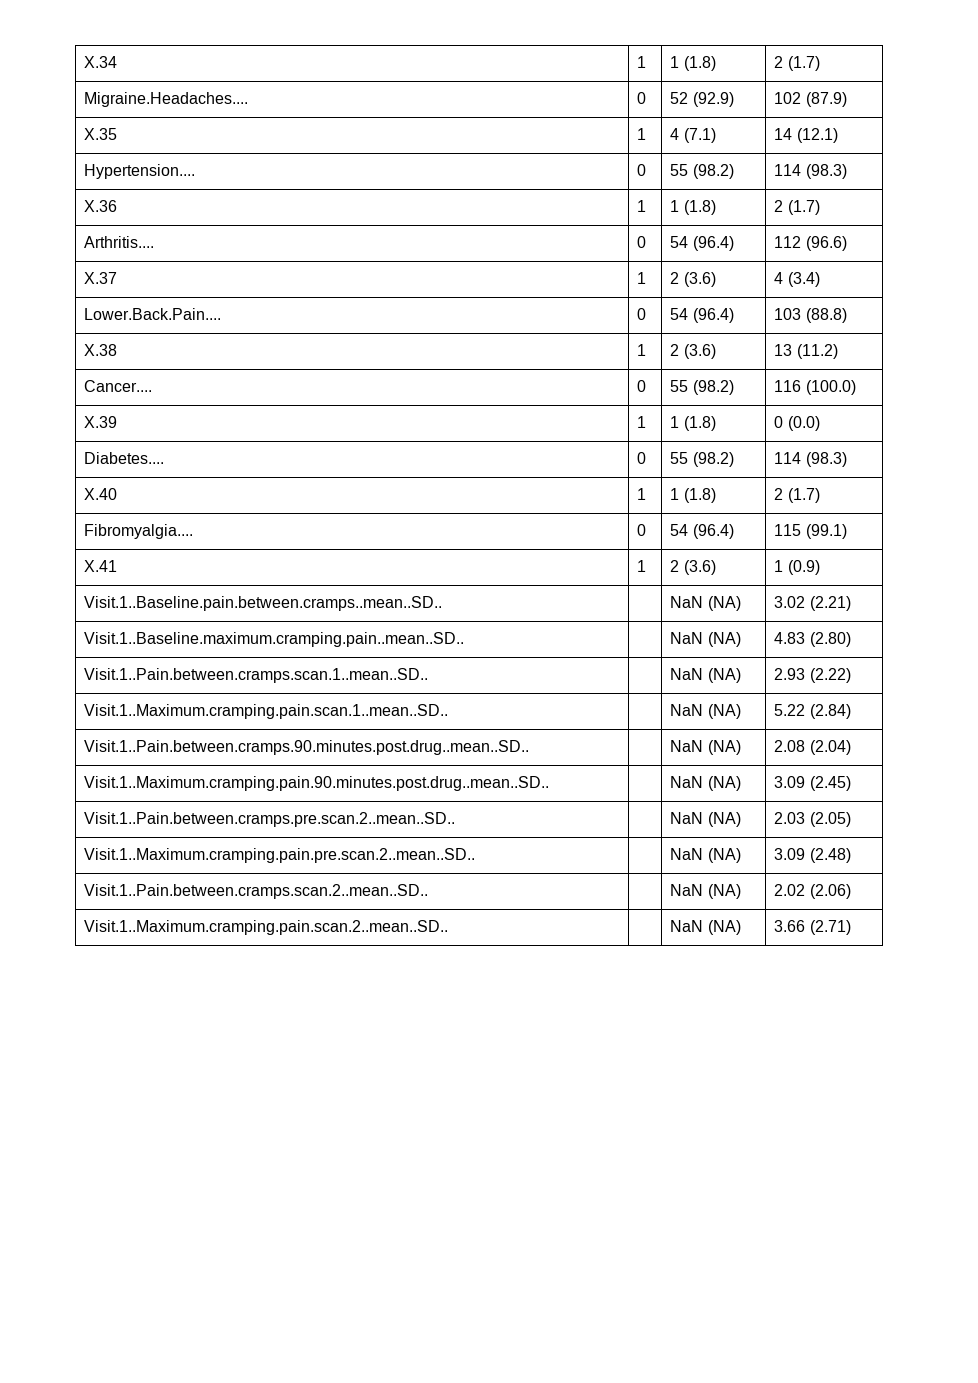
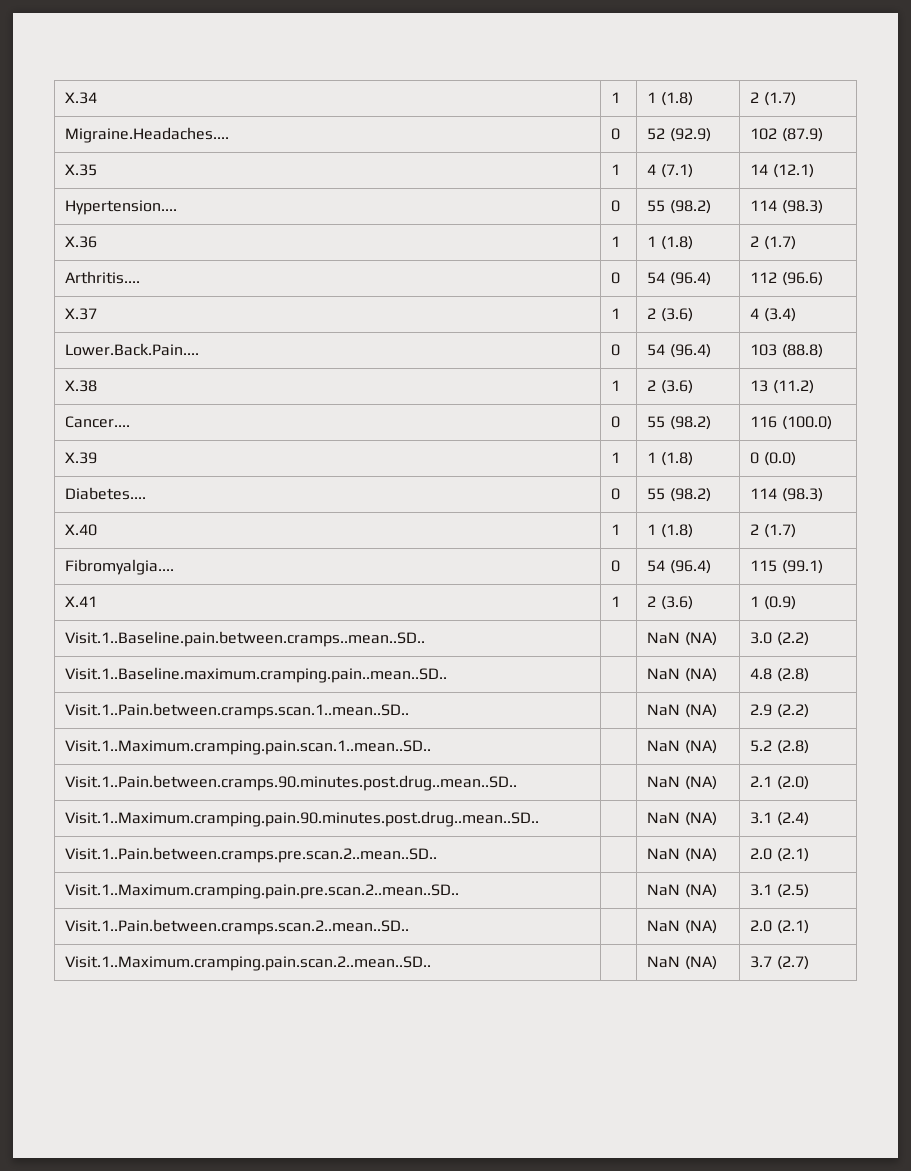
[774,596,851,611] 3.02 (2.21) -> [750,632,809,646] 3.0 (2.2)
[774,632,851,647] 4.83 (2.80) -> [750,668,809,682] 4.8 (2.8)
[774,668,851,683] 2.93 (2.22) -> [750,704,809,718] 2.9 (2.2)
[774,704,851,719] 5.22 (2.84) -> [750,740,809,754] 5.2 (2.8)
[774,740,851,755] 2.08 (2.04) -> [750,776,809,790] 2.1 (2.0)
[774,776,851,791] 3.09 (2.45) -> [750,812,809,826] 3.1 (2.4)
[774,812,851,827] 2.03 (2.05) -> [750,848,809,862] 2.0 (2.1)
[774,848,851,863] 3.09 (2.48) -> [750,884,809,898] 3.1 (2.5)
[774,884,851,899] 2.02 (2.06) -> [750,920,809,934] 2.0 (2.1)
[774,920,851,935] 3.66 (2.71) -> [750,956,809,970] 3.7 (2.7)

